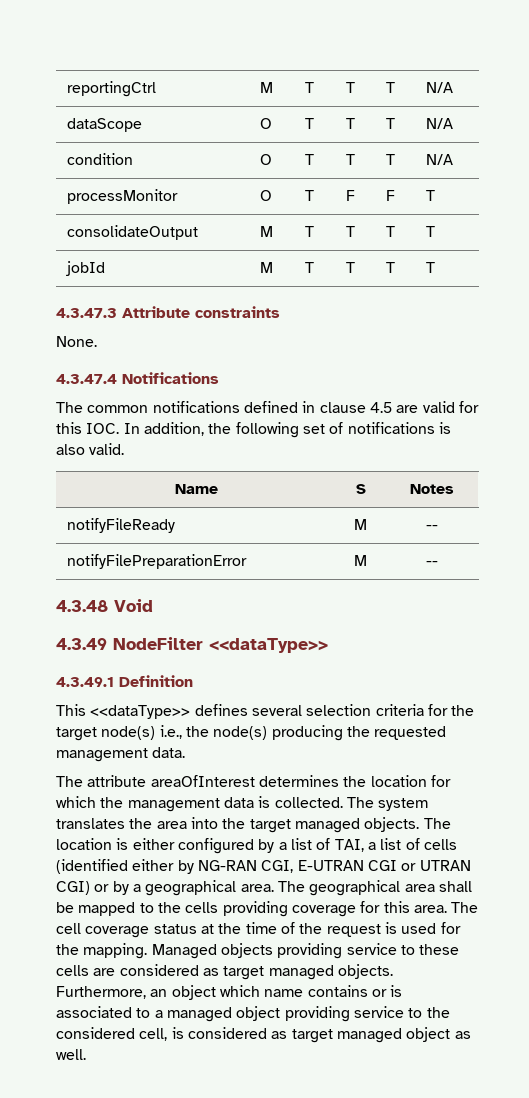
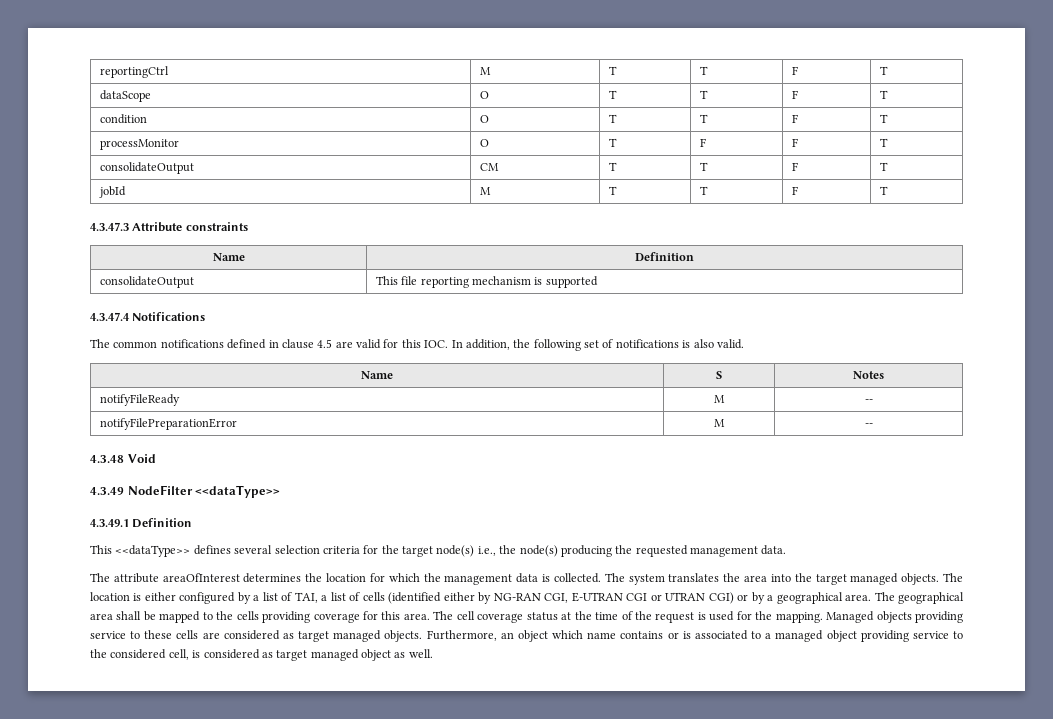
[385,82,395,93] [425,82,453,93] | T | N/A -> [791,66,798,75] [879,66,888,75] | F | T
[385,118,395,129] [425,118,453,129] | T | N/A -> [791,90,798,99] [879,90,888,99] | F | T
[385,154,395,165] [425,154,453,165] | T | N/A -> [791,114,798,123] [879,114,888,123] | F | T
[259,226,273,237] [304,226,314,237] [345,226,355,237] [385,226,395,237] M | T | T | T -> [479,163,499,171] [608,162,617,171] [699,162,708,171] [791,162,798,171] CM | T | T | F
[385,262,395,273] T -> [791,186,798,195] F
[56,336,97,347] // None. -> [212,253,245,261] [635,252,694,261] [99,276,194,288] [375,276,598,288] // Name | Definition // consolidateOutput | This file reporting mechanism is supported

